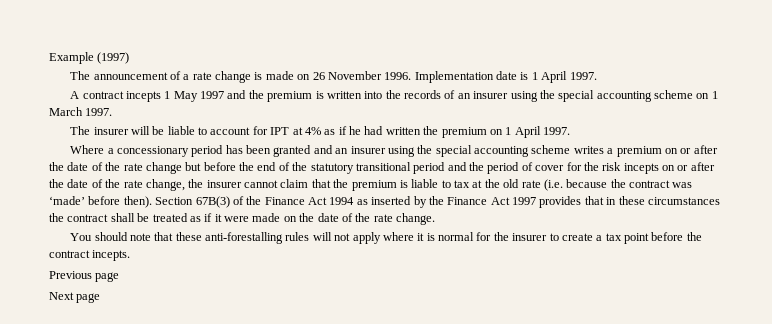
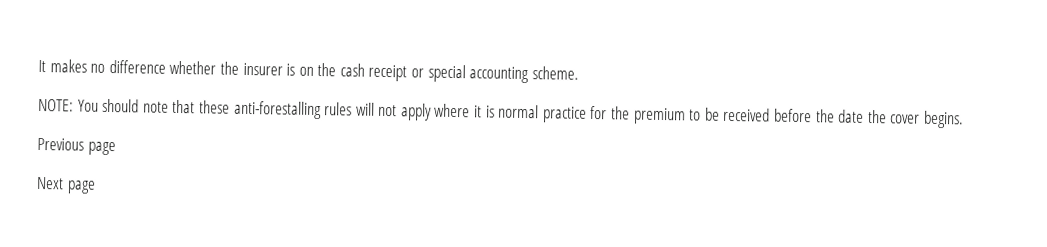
[49,52,130,64] [70,71,597,83] [70,90,718,102] [49,107,113,116] [70,126,571,138] [70,145,718,157] [49,162,715,174] [49,179,693,191] [49,196,720,208] [49,213,435,225] Example (1997) // The announcement of a rate change is made on 26 November 1996. Implementation date is 1 April 1997. // A contract incepts 1 May 1997 and the premium is written into the records of an insurer using the special accounting scheme on 1 March 1997. // The insurer will be liable to account for IPT at 4% as if he had written the premium on 1 April 1997. // Where a concessionary period has been granted and an insurer using the special accounting scheme writes a premium on or after the date of the rate change but before the end of the statutory transitional period and the period of cover for the risk incepts on or after the date of the rate change, the insurer cannot claim that the premium is liable to tax at the old rate (i.e. because the contract was ‘made’ before then). Section 67B(3) of the Finance Act 1994 as inserted by the Finance Act 1997 provides that in these circumstances the contract shall be treated as if it were made on the date of the rate change. // -> [38,59,579,84] [38,98,74,112] It makes no difference whether the insurer is on the cash receipt or special accounting scheme. // NOTE:
[476,232,702,244] [49,250,131,261] for the insurer to create a tax point before the contract incepts. -> [542,105,964,129] practice for the premium to be received before the date the cover begins.

